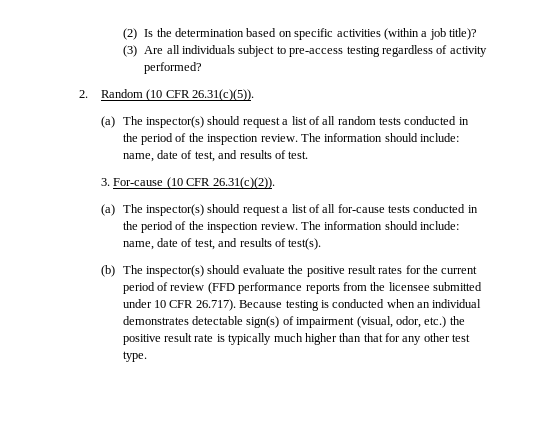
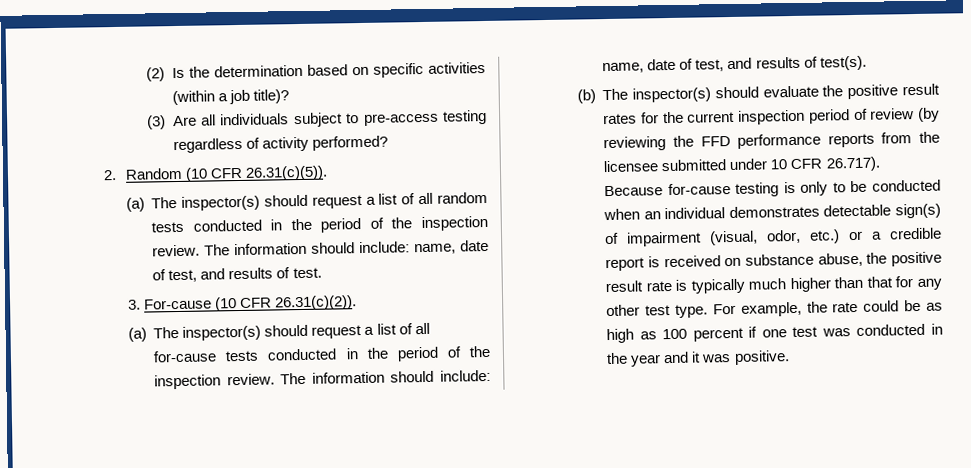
(478, 270) none -> [738,109,806,125] inspection
[207,282,235,294] (FFD -> [917,107,940,122] [603,135,731,152] (by reviewing the FFD
(283, 304) none -> [667,183,731,196] for-cause
(329, 304) none -> [800,180,868,196] only to be
(447, 322) none -> [849,227,942,241] [605,252,863,272] or a credible report is received on substance abuse,
(147, 356) none -> [712,299,944,317] [606,323,943,344] [606,350,790,367] For example, the rate could be as high as 100 percent if one test was conducted in the year and it was positive.

